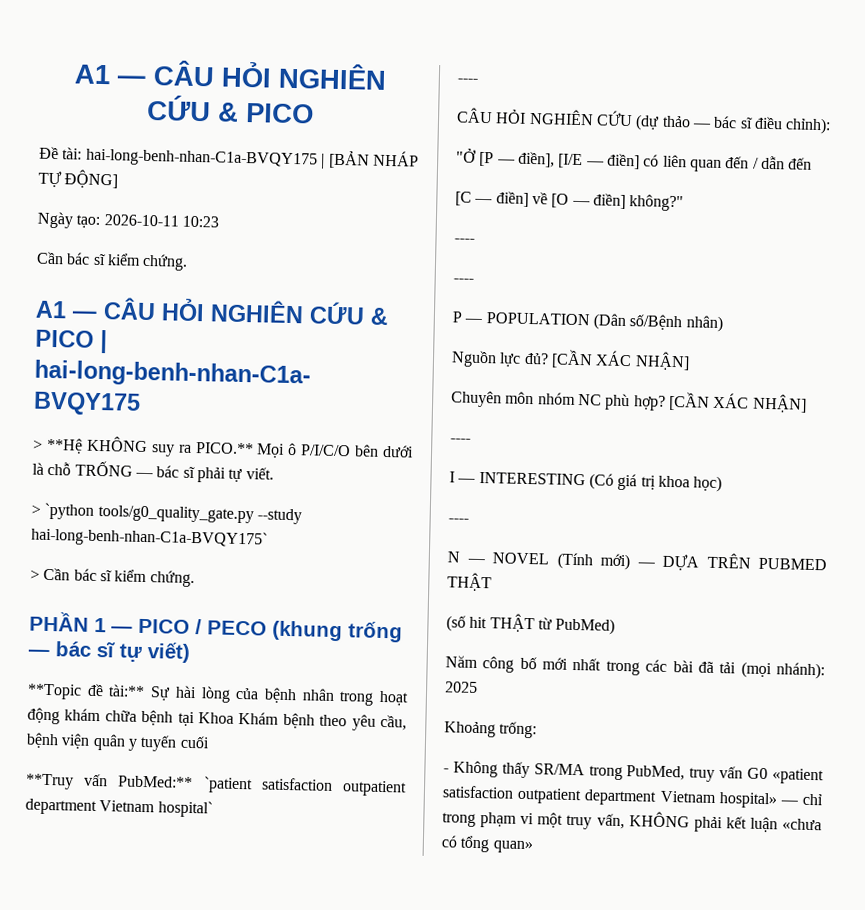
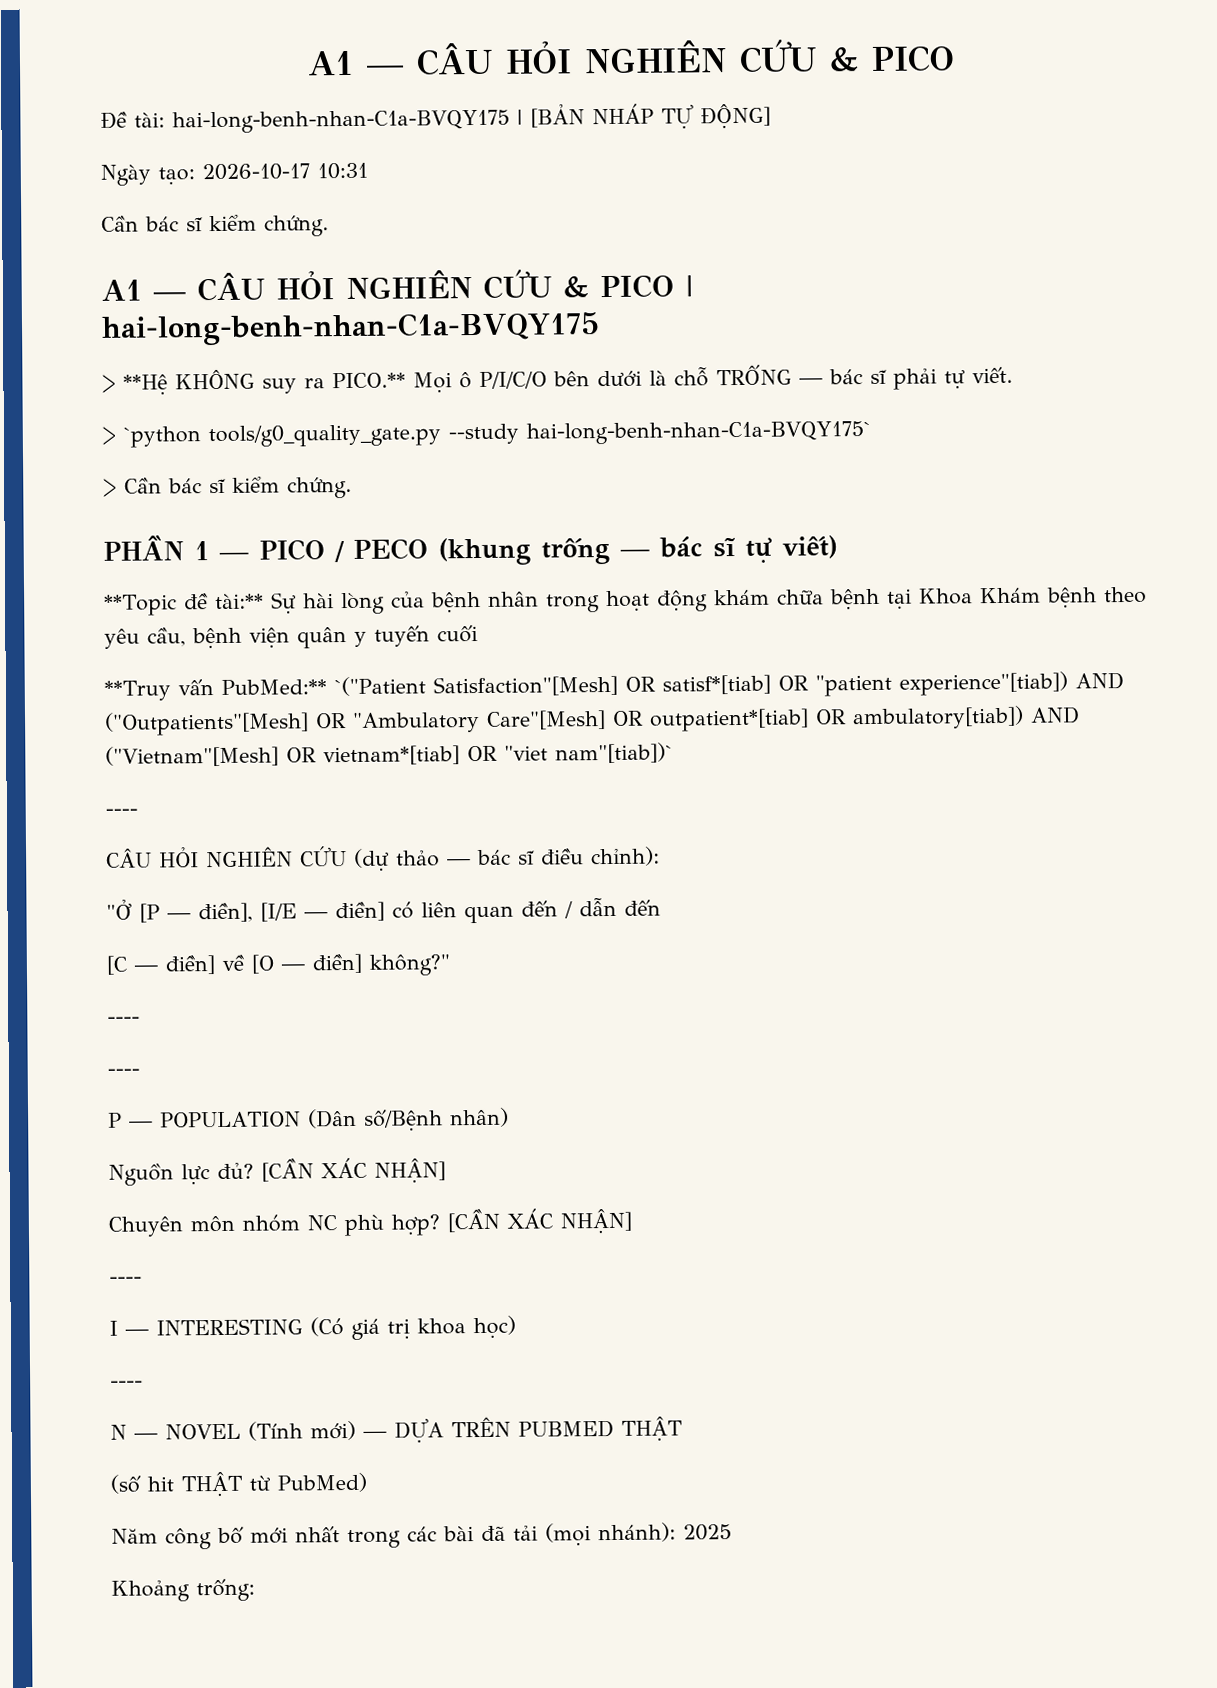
[103,214,219,228] 2026-10-11 10:23 -> [202,162,368,181] 2026-10-17 10:31
[202,776,408,797] [25,798,213,818] `patient satisfaction outpatient department Vietnam hospital` -> [333,671,1124,697] [104,705,1080,736] [105,742,673,767] `("Patient Satisfaction"[Mesh] OR satisf*[tiab] OR "patient experience"[tiab]) AND ("Outpatients"[Mesh] OR "Ambulatory Care"[Mesh] OR outpatient*[tiab] OR ambulatory[tiab]) AND ("Vietnam"[Mesh] OR vietnam*[tiab] OR "viet nam"[tiab])`
[443,760,824,785] [442,785,824,809] [442,811,822,833] [441,835,533,854] // - Không thấy SR/MA trong PubMed, truy vấn G0 «patient satisfaction outpatient department Vietnam hospital» — chỉ trong phạm vi một truy vấn, KHÔNG phải kết luận «chưa có tổng quan» -> (255, 1590) none

